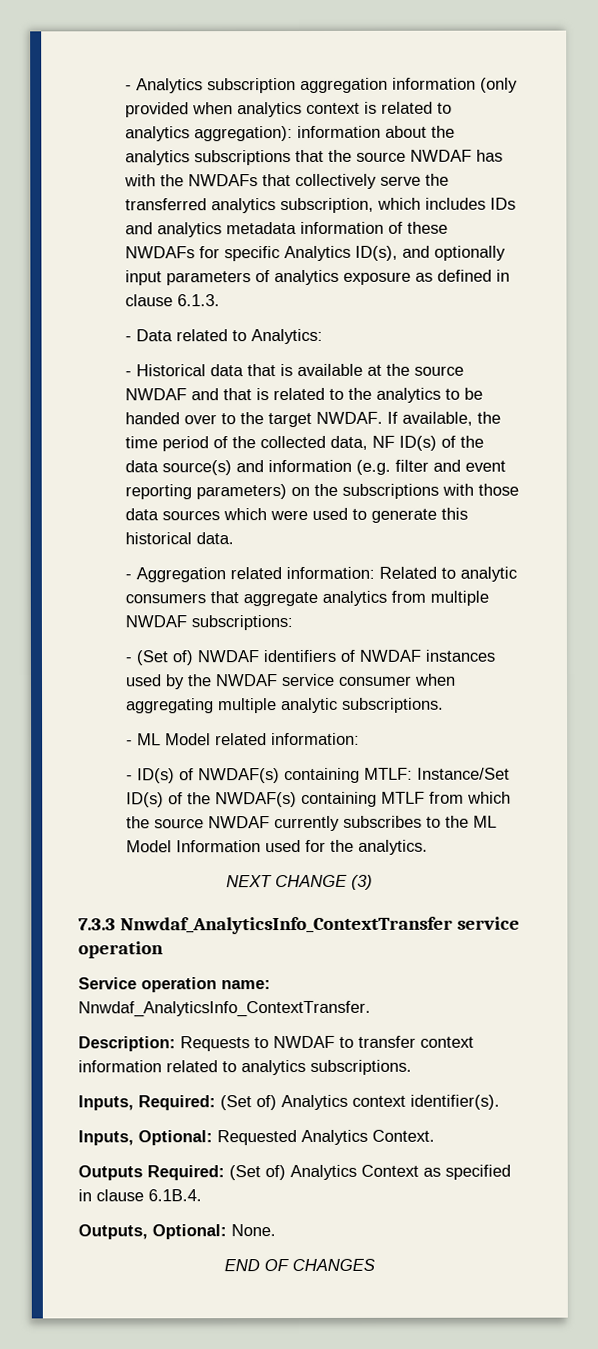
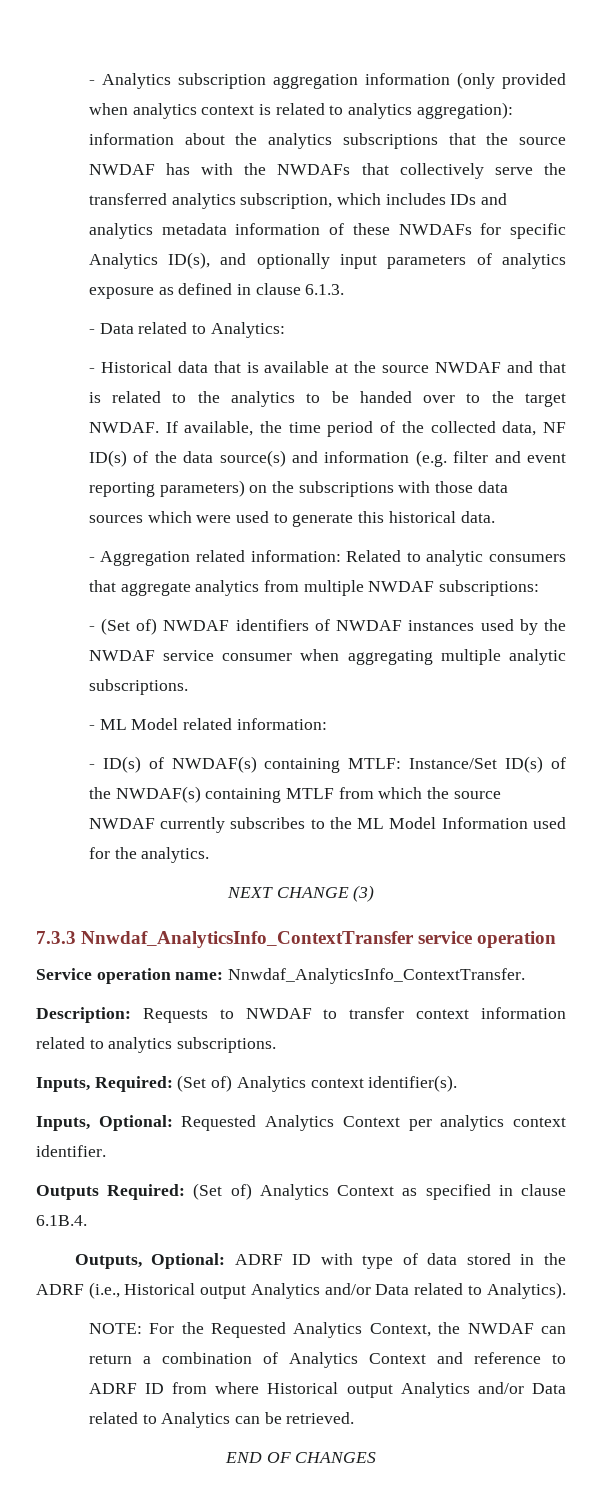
[372,1129,435,1142] Context. -> [342,1115,566,1131] [36,1145,106,1157] Context per analytics context identifier.
[231,1224,276,1237] None. -> [234,1253,566,1269] [36,1282,566,1299] [88,1322,566,1338] [88,1352,566,1368] [88,1382,566,1398] [88,1412,355,1428] ADRF ID with type of data stored in the ADRF (i.e., Historical output Analytics and/or Data related to Analytics). // NOTE: For the Requested Analytics Context, the NWDAF can return a combination of Analytics Context and reference to ADRF ID from where Historical output Analytics and/or Data related to Analytics can be retrieved.

